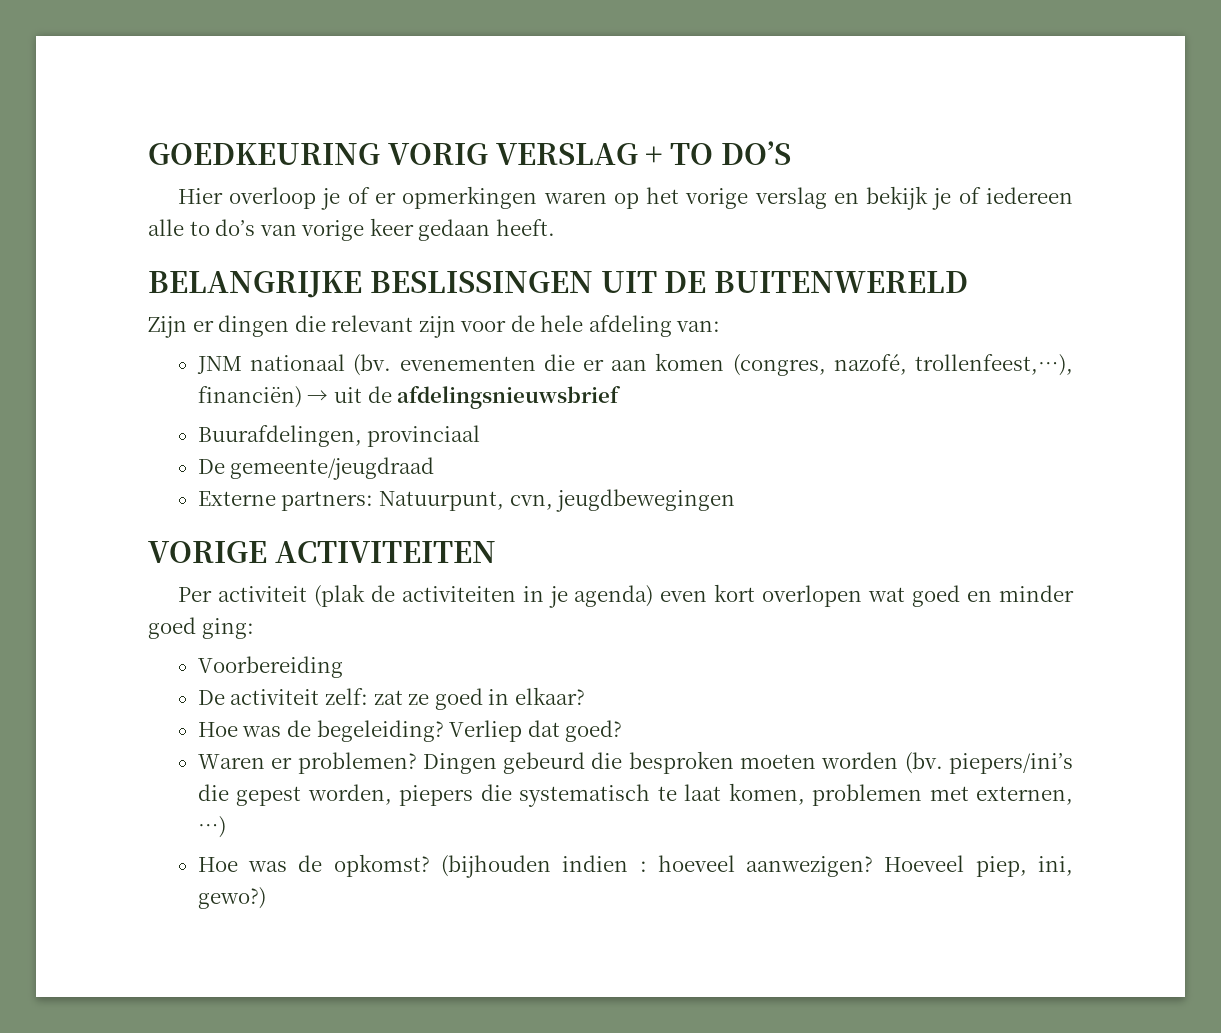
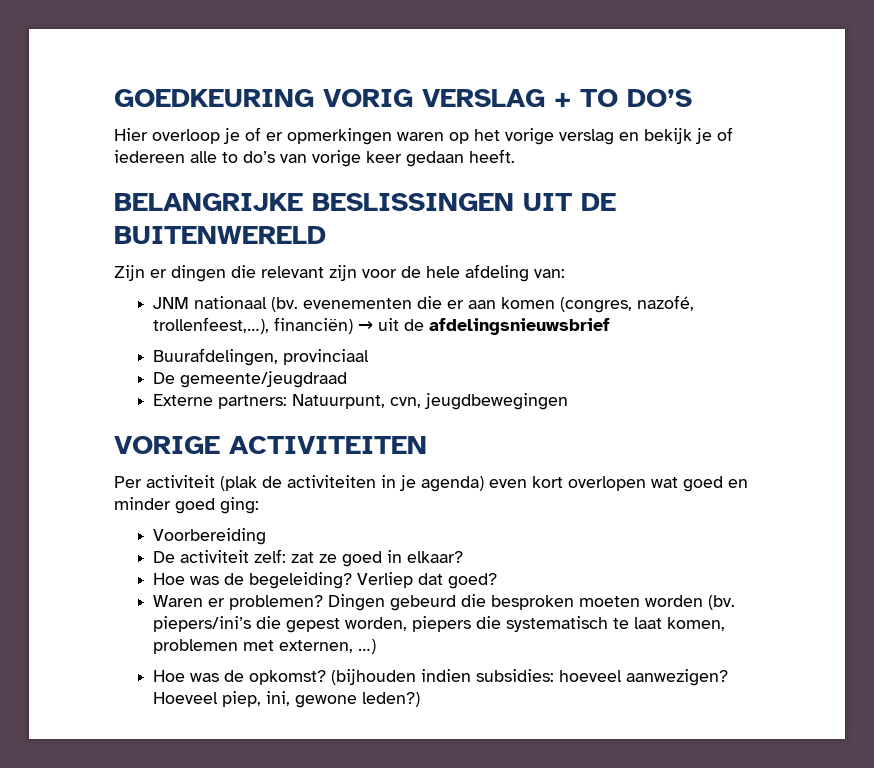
[639,861,647,872] : -> [476,669,555,682] subsidies:
[197,887,266,909] gewo?) -> [295,692,421,708] gewone leden?)

